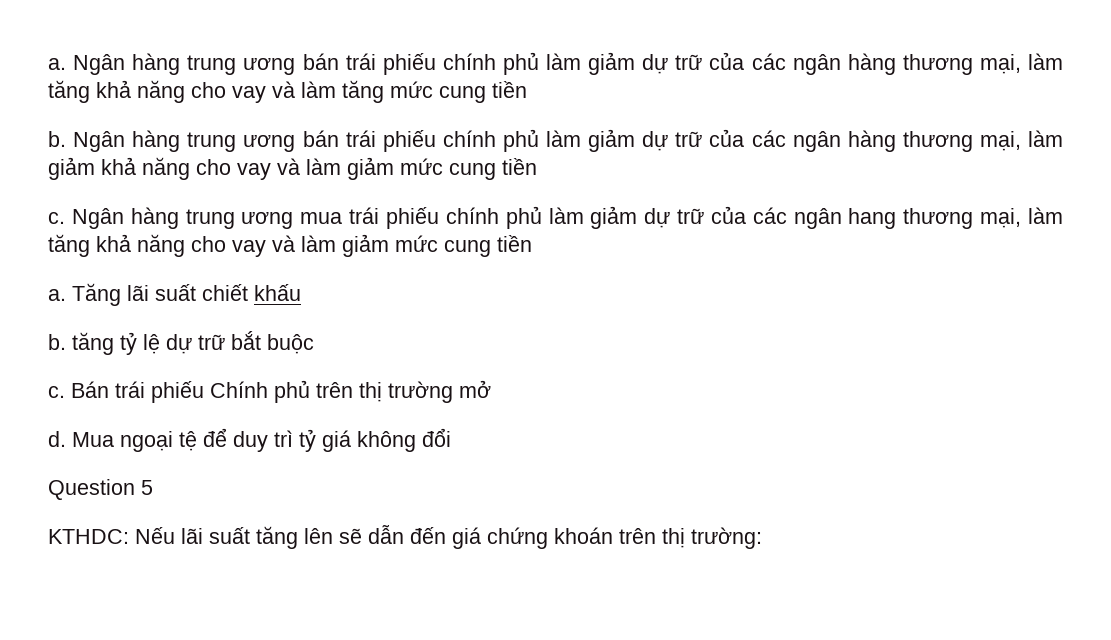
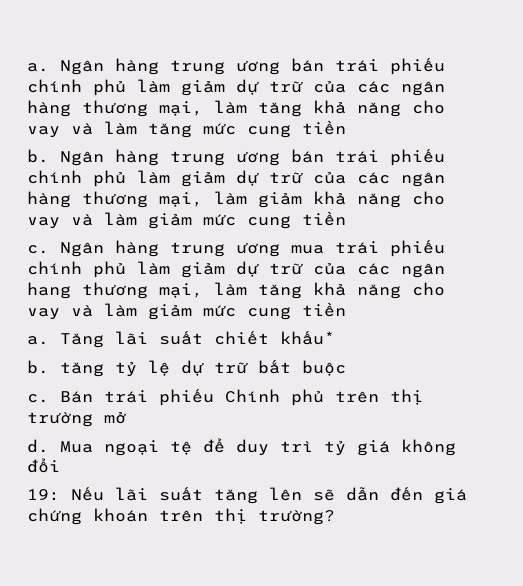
[254,284,301,301] khấu -> [280,331,335,345] khấu*
[48,479,153,500] [48,529,129,544] Question 5 // KTHDC: -> [27,489,60,501] 19:
[691,527,762,549] trường: -> [258,510,335,525] trường?

